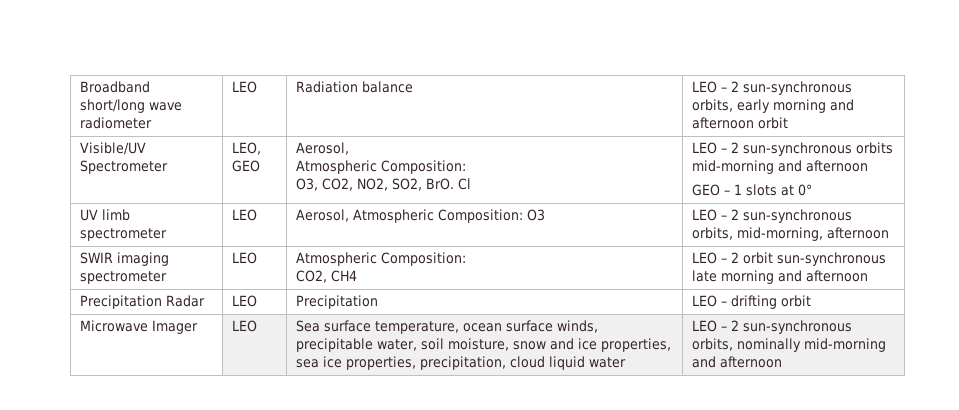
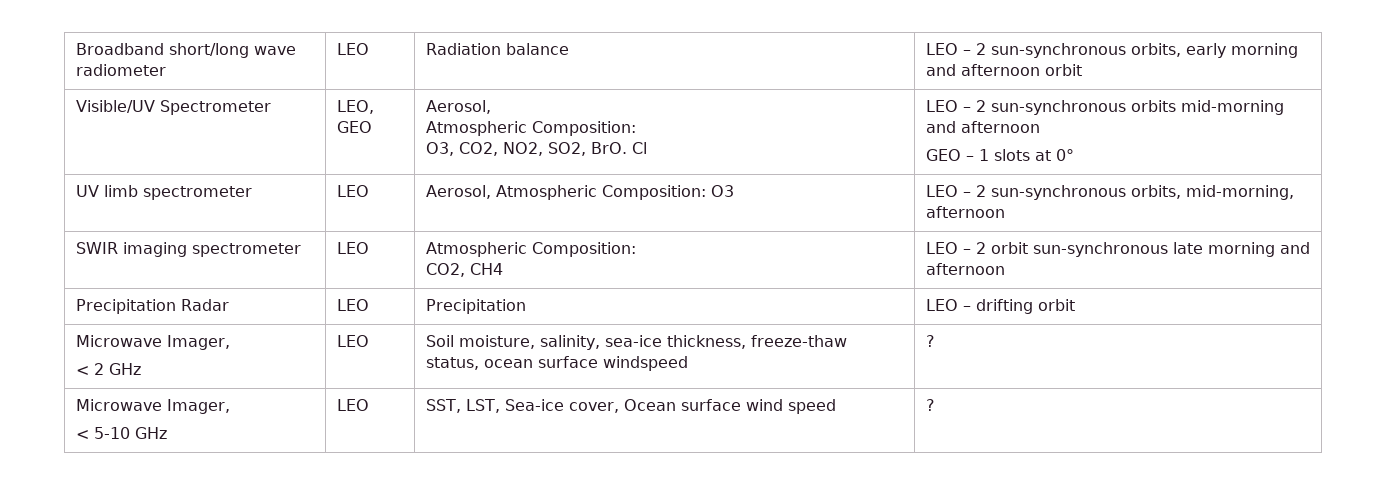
[152,320,199,334] [232,320,258,332] [296,320,599,334] [296,338,672,352] [296,356,627,370] [692,320,853,334] [692,338,887,352] [692,356,783,368] Imager | LEO | Sea surface temperature, ocean surface winds, precipitable water, soil moisture, snow and ice properties, sea ice properties, precipitation, cloud liquid water | LEO – 2 sun-synchronous orbits, nominally mid-morning and afternoon -> [166,335,230,350] [75,363,141,375] [336,335,369,347] [425,335,847,350] [425,356,688,371] [925,335,935,347] [75,399,230,414] [75,427,167,439] [336,399,369,411] [425,399,836,414] [925,399,935,411] Imager, // < 2 GHz | LEO | Soil moisture, salinity, sea-ice thickness, freeze-thaw status, ocean surface windspeed | ? // Microwave Imager, // < 5-10 GHz | LEO | SST, LST, Sea-ice cover, Ocean surface wind speed | ?

